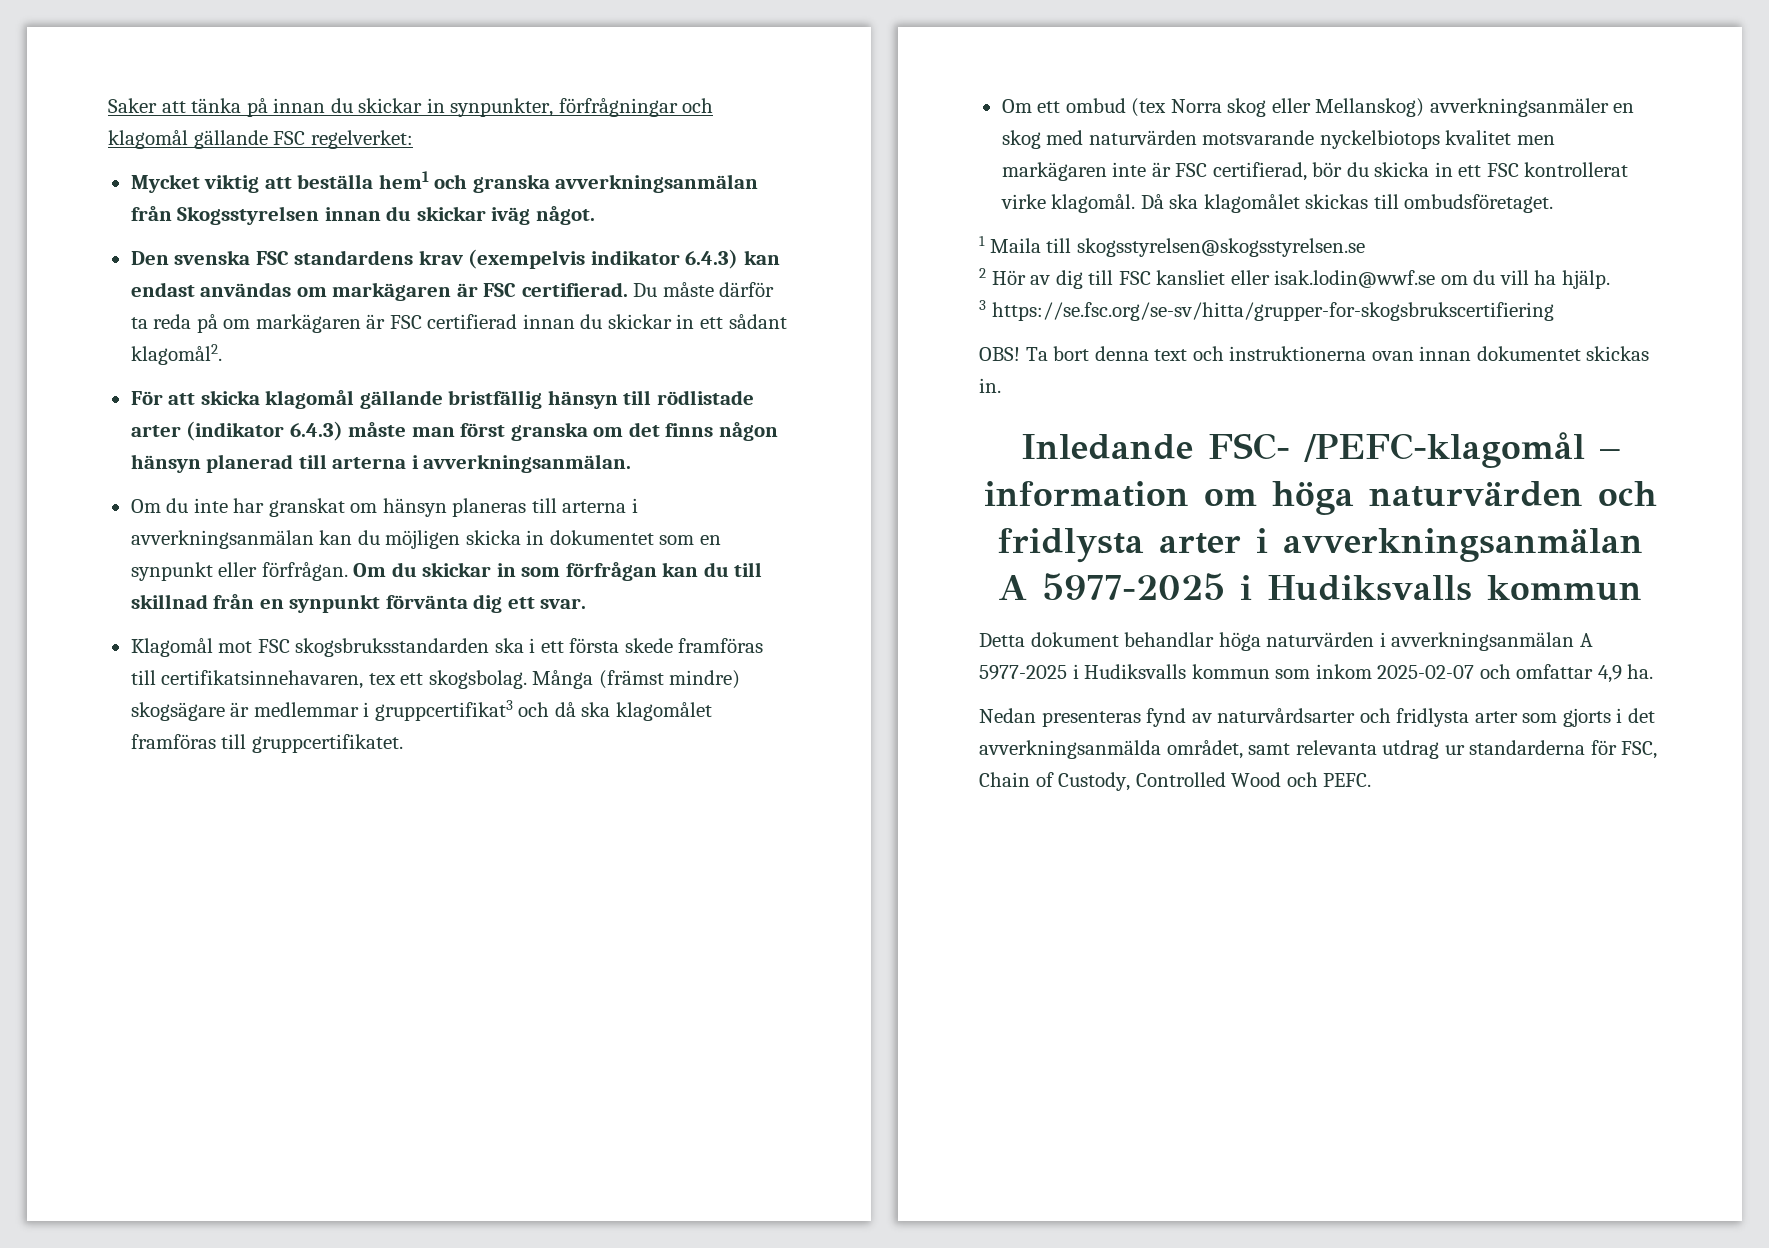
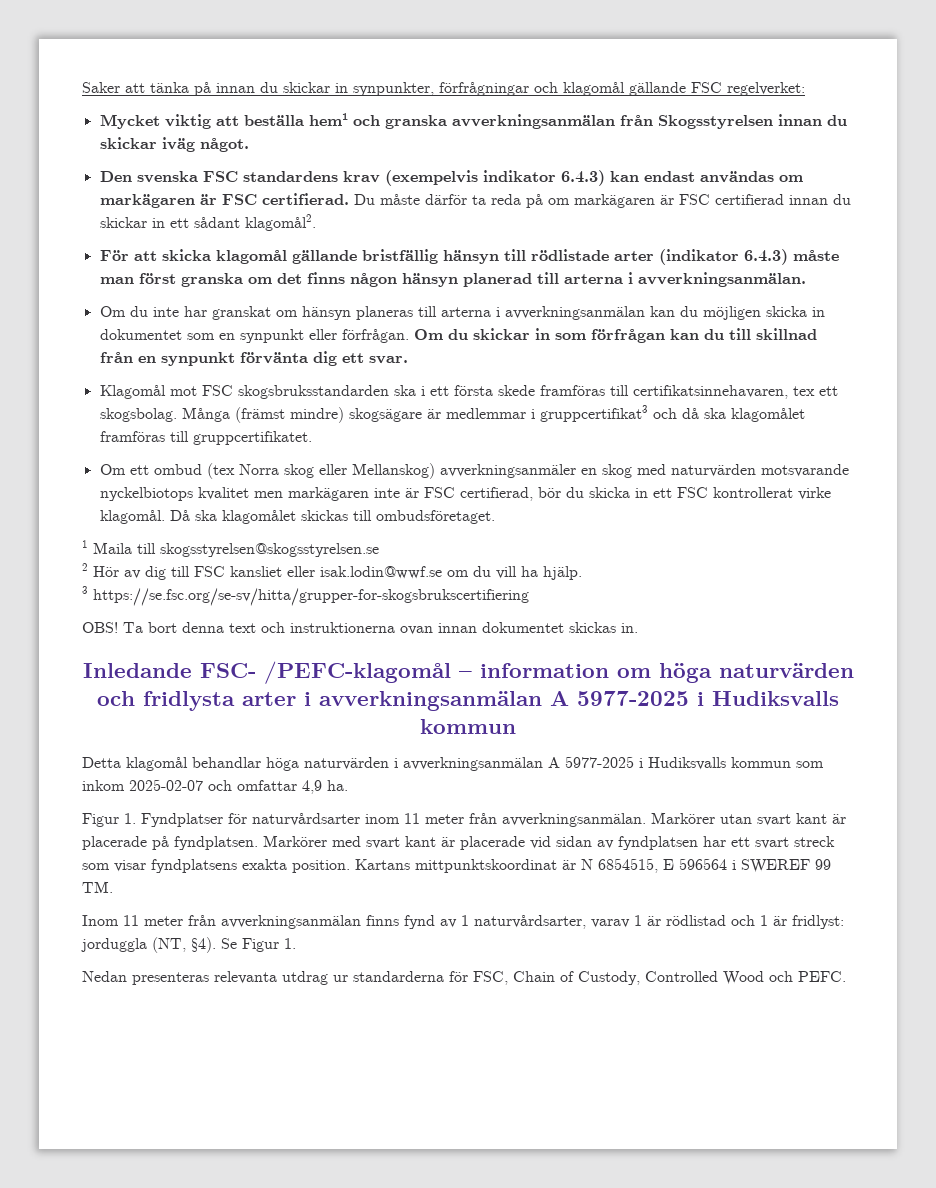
[1030,632,1119,647] dokument -> [126,757,188,771] klagomål
[979,708,1655,727] [979,740,1291,759] Nedan presenteras fynd av naturvårdsarter och fridlysta arter som gjorts i det avverkningsanmälda området, samt -> [82,812,846,827] [82,835,835,850] [82,858,831,873] [82,881,113,893] [82,915,844,929] [81,937,296,953] [82,971,209,985] Figur 1. Fyndplatser för naturvårdsarter inom 11 meter från avverkningsanmälan. Markörer utan svart kant är placerade på fyndplatsen. Markörer med svart kant är placerade vid sidan av fyndplatsen har ett svart streck som visar fyndplatsens exakta position. Kartans mittpunktskoordinat är N 6854515, E 596564 i SWEREF 99 TM. // Inom 11 meter från avverkningsanmälan finns fynd av 1 naturvårdsarter, varav 1 är rödlistad och 1 är fridlyst: jorduggla (NT, §4). Se Figur 1. // Nedan presenteras

